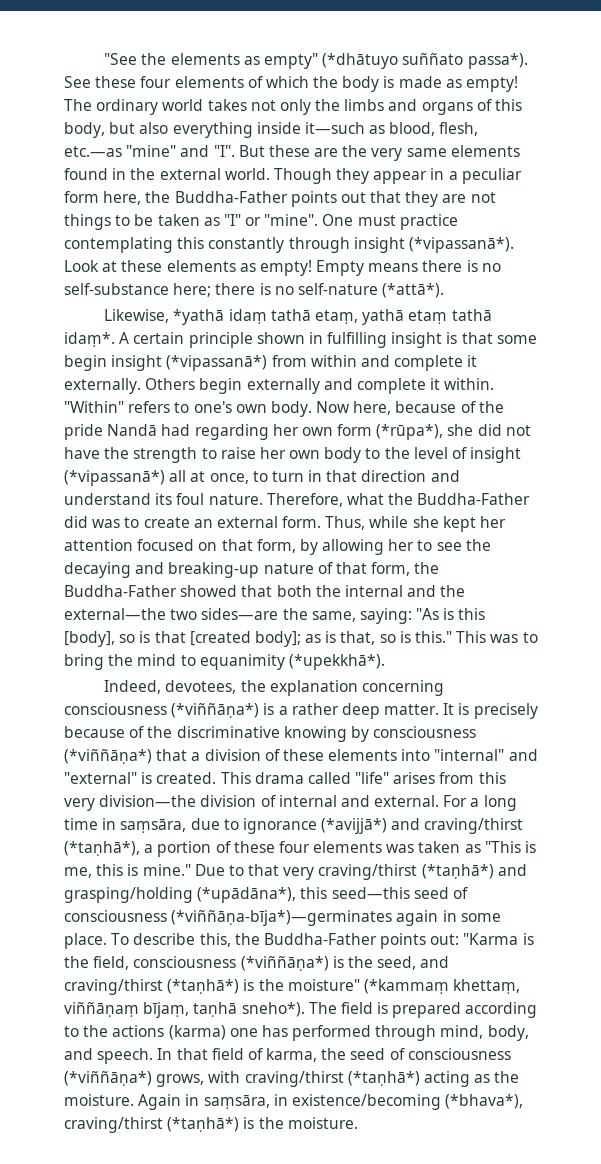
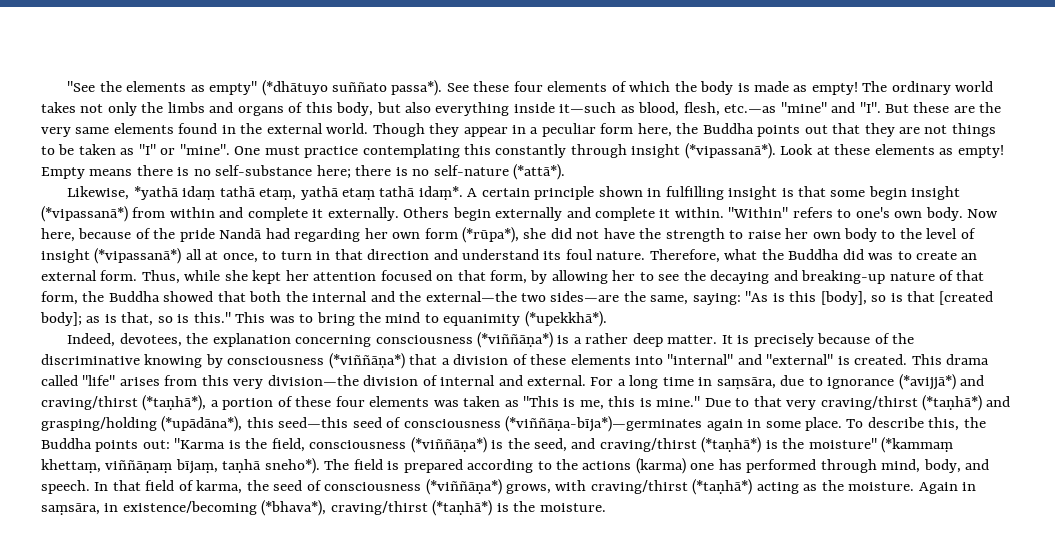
[174,191,288,203] Buddha-Father -> [702,123,754,134] Buddha
[417,493,531,505] Buddha-Father -> [788,249,840,260] Buddha
[64,585,177,597] Buddha-Father -> [108,291,160,302] Buddha
[263,933,377,945] Buddha-Father -> [41,438,92,449] Buddha

